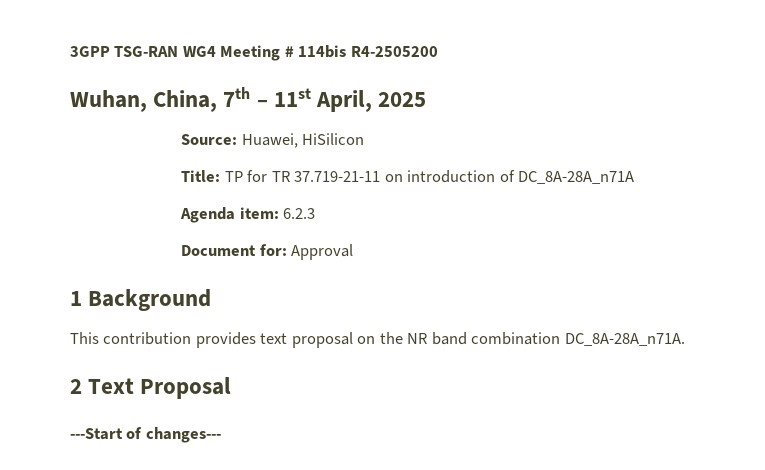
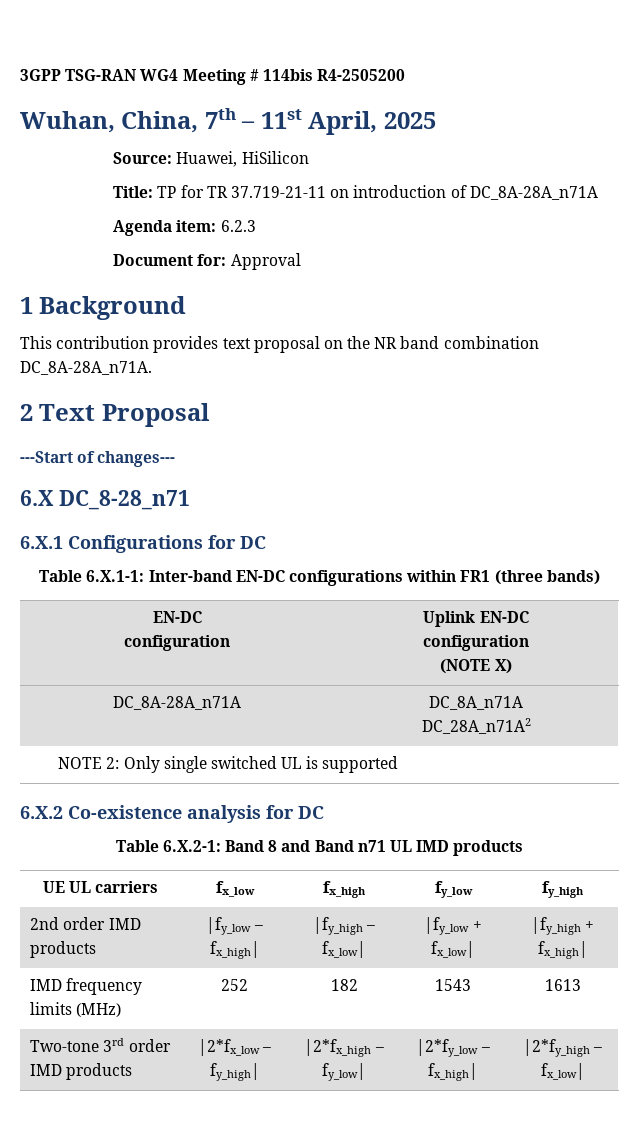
(221, 435) none -> [20,490,190,510] [20,535,266,553] [39,570,600,586] [152,611,202,623] [124,635,230,651] [423,611,529,627] [423,635,529,651] [440,659,512,674] [113,696,241,710] [429,696,523,710] [421,718,531,734] [58,756,399,773] [20,805,324,823] [115,840,524,856] [42,881,159,893] [215,881,255,897] [323,881,366,898] [434,881,473,898] [542,881,584,898] [30,917,141,930] [30,941,97,958] [206,917,263,935] [209,941,260,959] [312,917,376,935] [322,941,366,958] [424,917,482,935] [431,941,475,958] [530,917,595,935] [537,941,588,959] [30,978,143,995] [30,1002,122,1017] [221,979,248,991] [330,979,358,991] [435,979,471,991] [544,979,581,991] [30,1038,171,1052] [30,1063,133,1080] [197,1039,272,1056] [209,1063,260,1081] [304,1039,384,1057] [322,1063,366,1081] [416,1039,490,1057] [428,1063,478,1081] [522,1039,603,1057] [540,1063,585,1080] // 6.X DC_8-28_n71 // 6.X.1 Configurations for DC // Table 6.X.1-1: Inter-band EN-DC configurations within FR1 (three bands) // EN-DC // configuration | Uplink EN-DC // configuration // (NOTE X) // DC_8A-28A_n71A | DC_8A_n71A // DC_28A_n71A2 // NOTE 2: Only single switched UL is supported // 6.X.2 Co-existence analysis for DC // Table 6.X.2-1: Band 8 and Band n71 UL IMD products // UE UL carriers | fx_low | fx_high | fy_low | fy_high // 2nd order IMD products | |fy_low – fx_high| | |fy_high – fx_low| | |fy_low + fx_low| | |fy_high + fx_high| // IMD frequency limits (MHz) | 252 | 182 | 1543 | 1613 // Two-tone 3rd order IMD products | |2*fx_low – fy_high| | |2*fx_high – fy_low| | |2*fy_low – fx_high| | |2*fy_high – fx_low|

